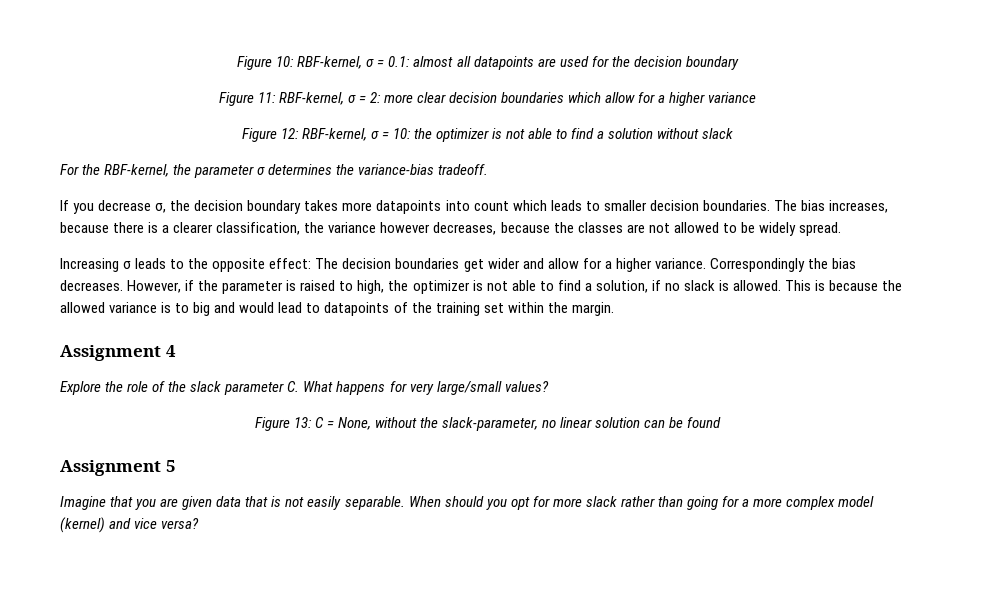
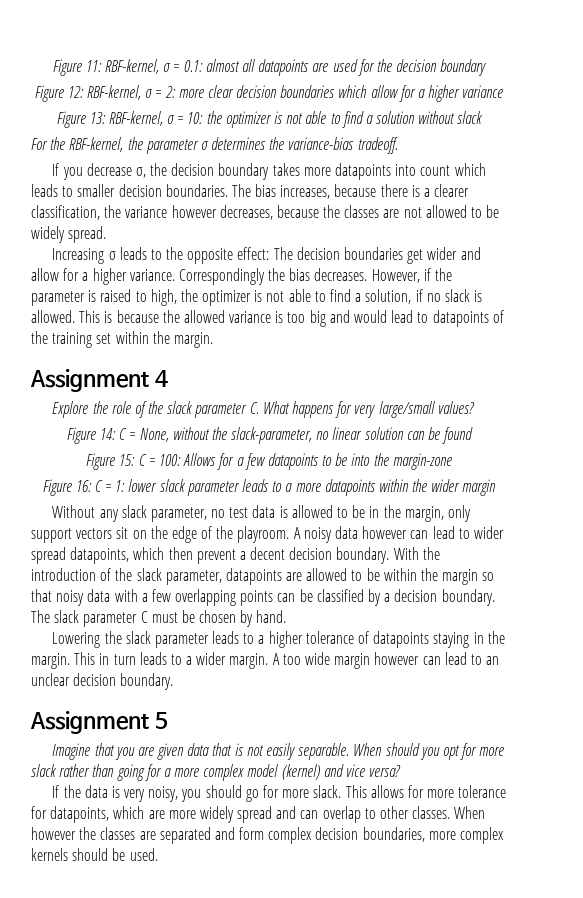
[237,56,295,70] Figure 10: -> [52,59,102,76] Figure 11:
[257,92,276,103] 11: -> [67,86,84,98] 12:
[280,128,299,139] 12: -> [89,112,106,124] 13:
[175,303,190,313] to -> [287,312,306,323] too
[293,417,312,428] 13: -> [99,428,116,440] 14:
(722, 422) none -> [86,453,452,470] [42,479,497,496] [52,505,471,522] [31,526,504,543] [31,547,440,564] [31,568,495,585] [31,589,495,606] [31,610,287,627] [52,631,505,648] [31,652,500,669] [31,673,174,690] // Figure 15: C = 100: Allows for a few datapoints to be into the margin-zone // Figure 16: C = 1: lower slack parameter leads to a more datapoints within the wider margin // Without any slack parameter, no test data is allowed to be in the margin, only support vectors sit on the edge of the playroom. A noisy data however can lead to wider spread datapoints, which then prevent a decent decision boundary. With the introduction of the slack parameter, datapoints are allowed to be within the margin so that noisy data with a few overlapping points can be classified by a decision boundary. The slack parameter C must be chosen by hand. // Lowering the slack parameter leads to a higher tolerance of datapoints staying in the margin. This in turn leads to a wider margin. A too wide margin however can lead to an unclear decision boundary.
(200, 523) none -> [52,785,507,802] [31,806,486,823] [31,827,505,844] [31,848,158,861] // If the data is very noisy, you should go for more slack. This allows for more tolerance for datapoints, which are more widely spread and can overlap to other classes. When however the classes are separated and form complex decision boundaries, more complex kernels should be used.

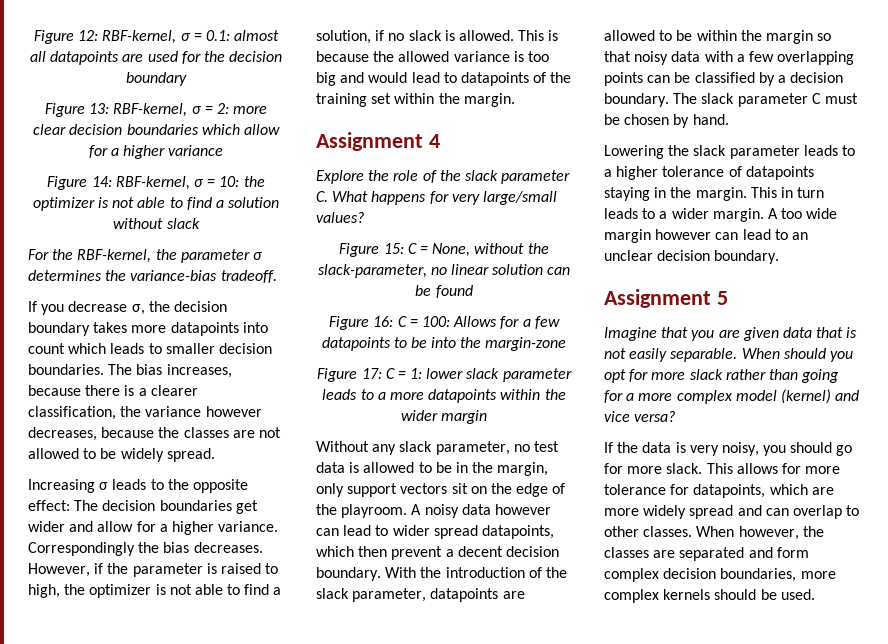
[52,59,102,76] Figure 11: -> [33,30,99,44] Figure 12:
[67,86,84,98] 12: -> [89,103,110,114] 13:
[89,112,106,124] 13: -> [91,176,112,187] 14:
[99,428,116,440] 14: -> [383,243,404,254] 15:
[119,454,136,466] 15: -> [373,316,394,327] 16:
[75,480,92,492] 16: -> [361,368,382,379] 17:
[31,827,76,840] however -> [738,526,799,540] however,

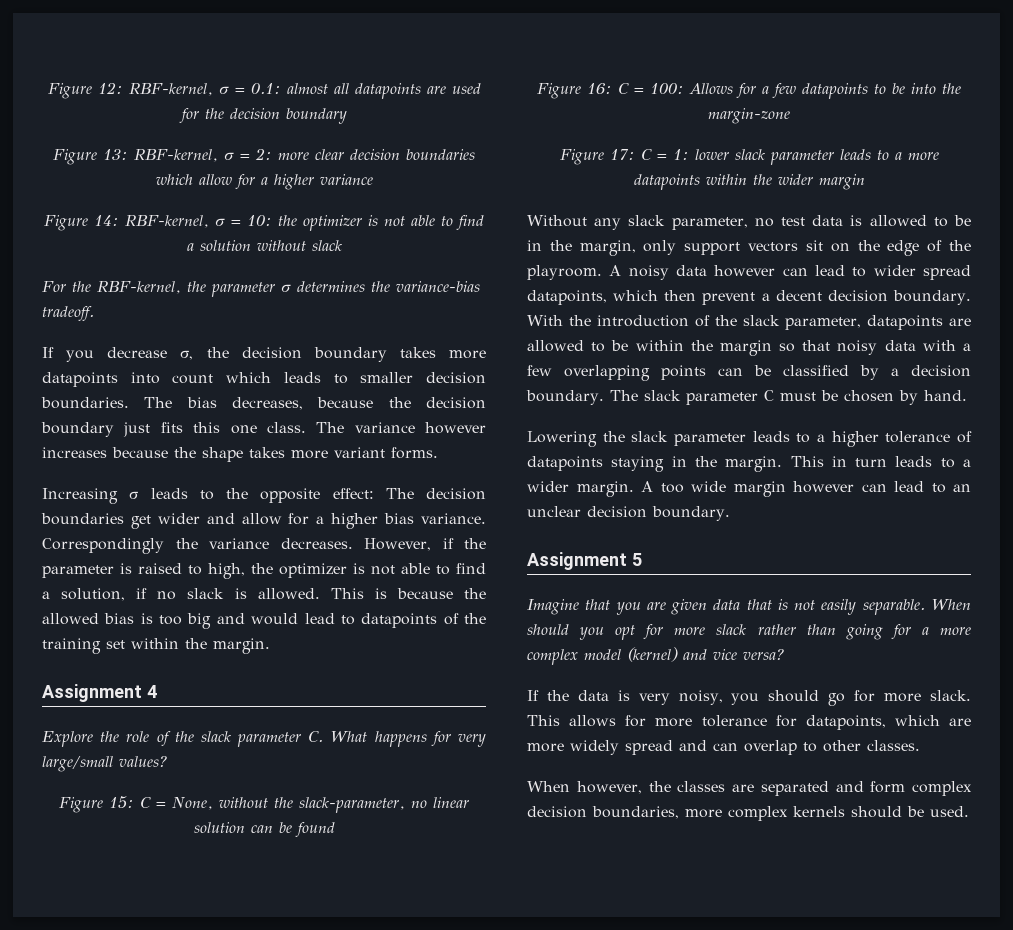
[166,364,232,378] [28,385,198,396] [28,406,262,420] [28,427,281,441] [28,448,215,462] increases, because there is a clearer classification, the variance however decreases, because the classes are not allowed to be widely spread. -> [232,397,486,410] [41,422,486,437] [42,447,438,462] decreases, because the decision boundary just fits this one class. The variance however increases because the shape takes more variant forms.
(214, 528) none -> [384,513,415,524] bias
[163,542,190,553] bias -> [209,538,269,549] variance
[453,51,510,62] variance -> [104,613,135,624] bias
(693, 531) none -> (920, 745) //

